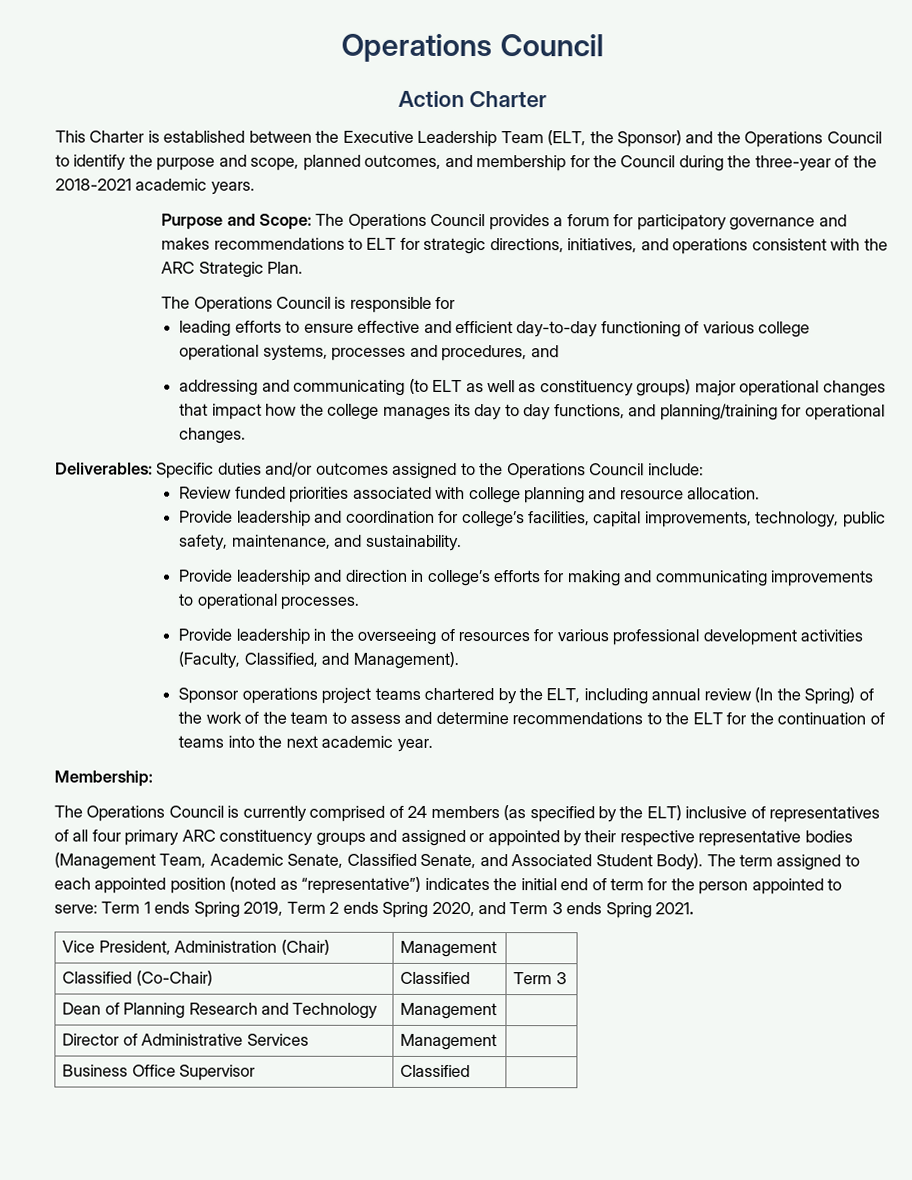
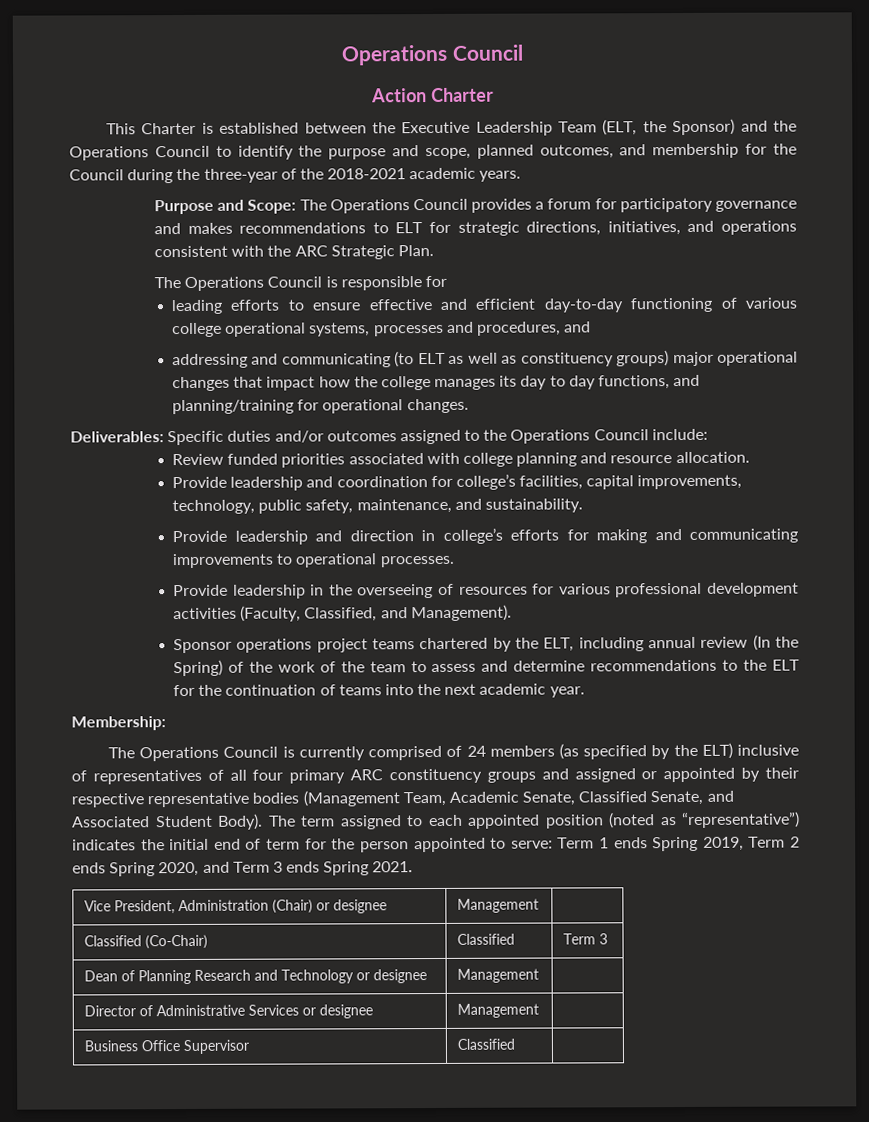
(330, 947) none -> [316,899,388,914] or designee
(379, 1010) none -> [356,969,428,984] or designee
(309, 1039) none -> [302,1004,374,1019] or designee

